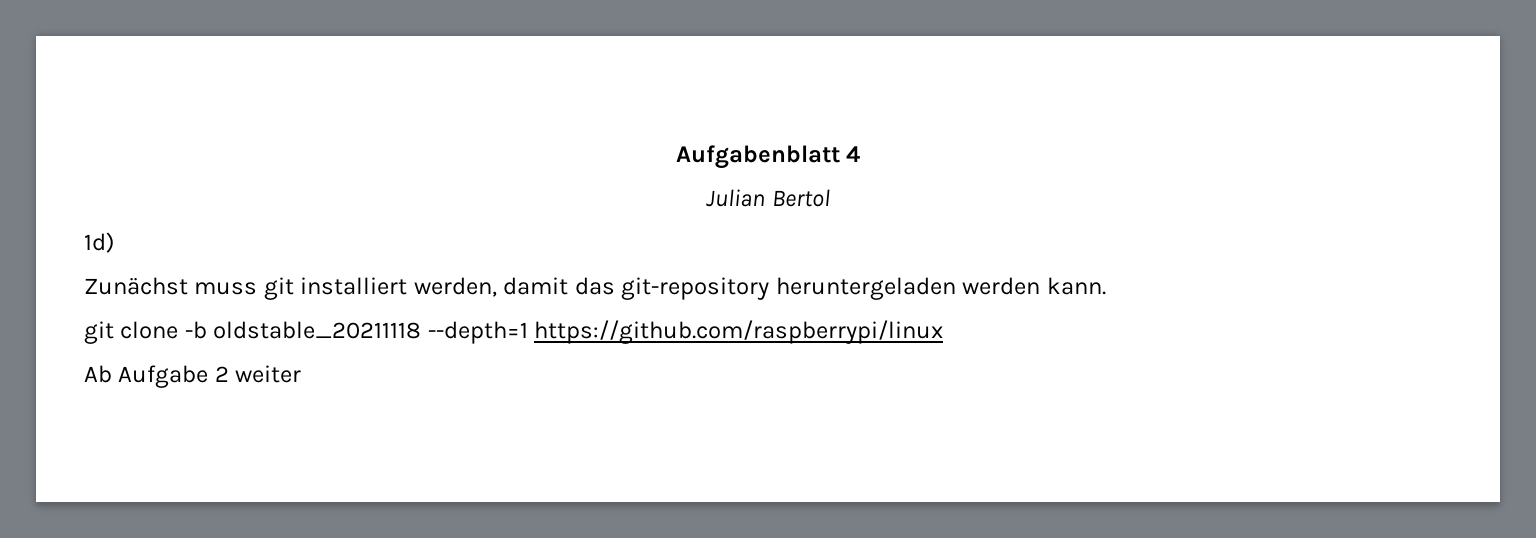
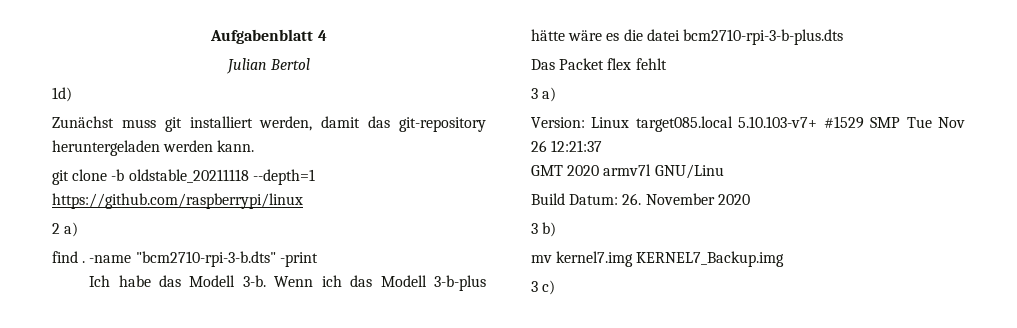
[84,365,302,388] Ab Aufgabe 2 weiter -> [52,222,79,237] [52,251,318,267] [89,275,486,291] [531,29,843,45] [531,58,667,70] [531,87,557,102] [531,116,965,132] [531,140,603,152] [531,164,724,179] [531,193,750,205] [531,222,557,237] [531,251,785,267] [531,280,556,295] 2 a) // find . -name "bcm2710-rpi-3-b.dts" -print // Ich habe das Modell 3-b. Wenn ich das Modell 3-b-plus hätte wäre es die datei bcm2710-rpi-3-b-plus.dts // Das Packet flex fehlt // 3 a) // Version: Linux target085.local 5.10.103-v7+ #1529 SMP Tue Nov 26 12:21:37 // GMT 2020 armv7l GNU/Linu // Build Datum: 26. November 2020 // 3 b) // mv kernel7.img KERNEL7_Backup.img // 3 c)

